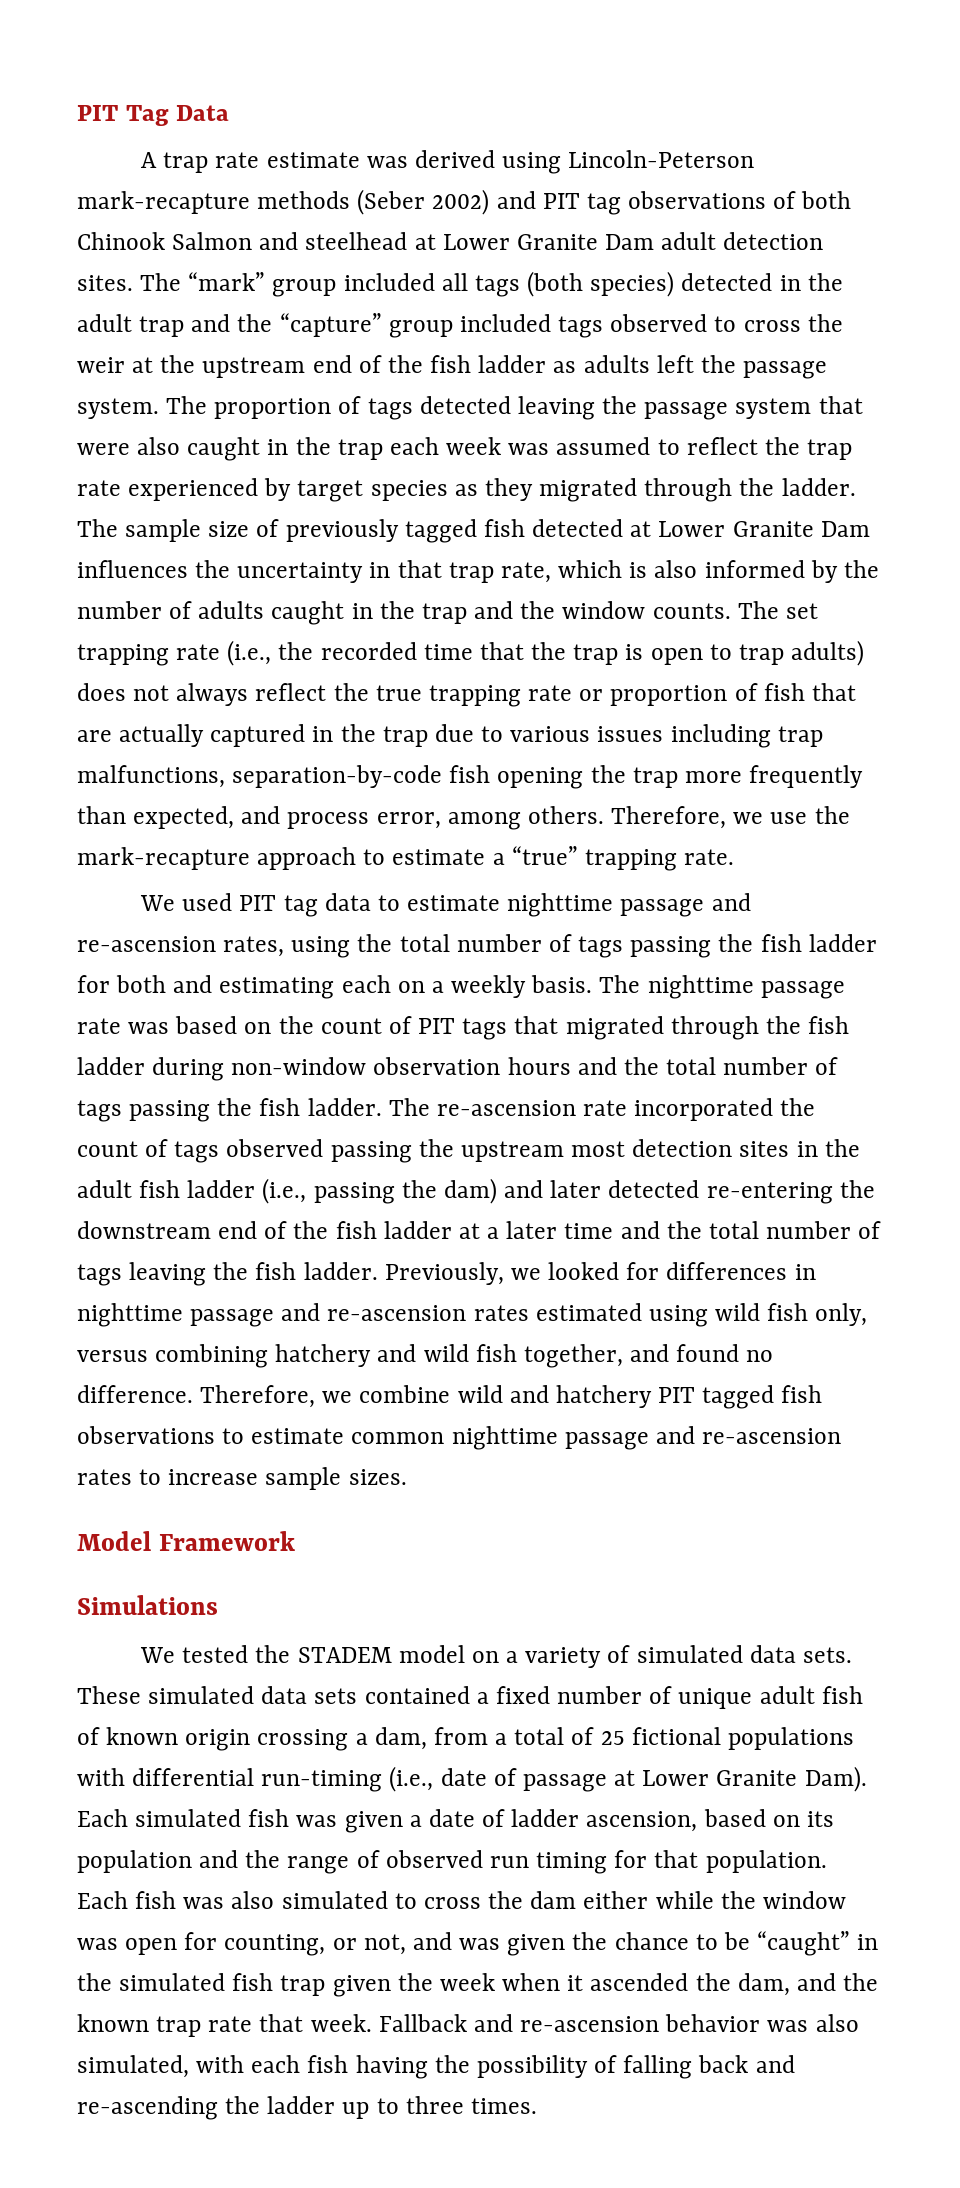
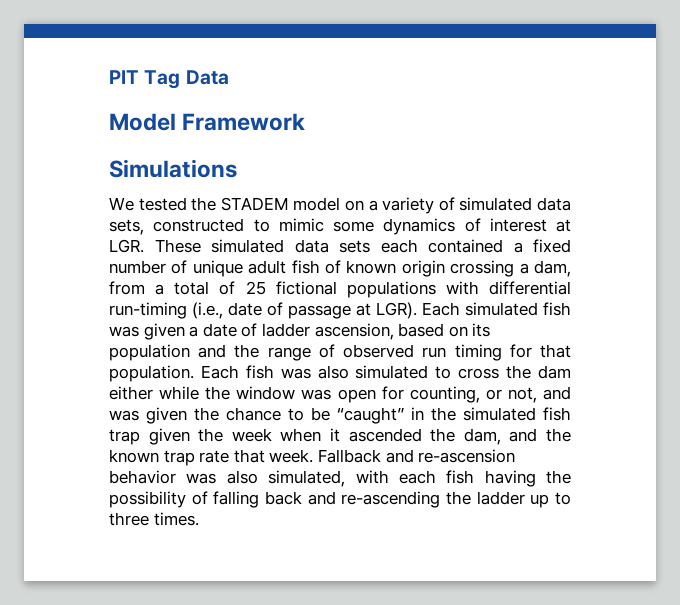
[141,150,755,174] [77,189,852,215] [77,232,824,250] [77,271,843,297] [77,313,843,338] [77,355,828,379] [77,396,863,420] [77,437,853,461] [77,478,856,502] [77,519,870,543] [77,560,879,583] [77,601,818,625] [77,640,865,666] [77,683,856,707] [77,724,823,748] [77,765,864,789] [77,806,850,830] [77,846,735,871] [140,893,751,917] [77,934,877,958] [77,975,845,999] [77,1016,850,1040] [77,1057,839,1081] [77,1098,816,1122] [77,1139,860,1163] [77,1178,875,1204] [77,1221,882,1239] [77,1262,816,1286] [77,1303,868,1327] [77,1344,774,1368] [77,1385,823,1409] [77,1426,842,1450] [77,1467,407,1490] // A trap rate estimate was derived using Lincoln-Peterson mark-recapture methods (Seber 2002) and PIT tag observations of both Chinook Salmon and steelhead at Lower Granite Dam adult detection sites. The “mark” group included all tags (both species) detected in the adult trap and the “capture” group included tags observed to cross the weir at the upstream end of the fish ladder as adults left the passage system. The proportion of tags detected leaving the passage system that were also caught in the trap each week was assumed to reflect the trap rate experienced by target species as they migrated through the ladder. The sample size of previously tagged fish detected at Lower Granite Dam influences the uncertainty in that trap rate, which is also informed by the number of adults caught in the trap and the window counts. The set trapping rate (i.e., the recorded time that the trap is open to trap adults) does not always reflect the true trapping rate or proportion of fish that are actually captured in the trap due to various issues including trap malfunctions, separation-by-code fish opening the trap more frequently than expected, and process error, among others. Therefore, we use the mark-recapture approach to estimate a “true” trapping rate. // We used PIT tag data to estimate nighttime passage and re-ascension rates, using the total number of tags passing the fish ladder for both and estimating each on a weekly basis. The nighttime passage rate was based on the count of PIT tags that migrated through the fish ladder during non-window observation hours and the total number of tags passing the fish ladder. The re-ascension rate incorporated the count of tags observed passing the upstream most detection sites in the adult fish ladder (i.e., passing the dam) and later detected re-entering the downstream end of the fish ladder at a later time and the total number of tags leaving the fish ladder. Previously, we looked for differences in nighttime passage and re-ascension rates estimated using wild fish only, versus combining hatchery and wild fish together, and found no difference. Therefore, we combine wild and hatchery PIT tagged fish observations to estimate common nighttime passage and re-ascension rates to increase sample sizes. -> (229, 77) none
[802,1647,852,1663] sets. -> [109,218,571,235] [109,239,144,253] sets, constructed to mimic some dynamics of interest at LGR.
(358, 1696) none -> [380,239,418,253] each
[642,1766,867,1792] Lower Granite Dam). -> [376,302,417,319] LGR).

